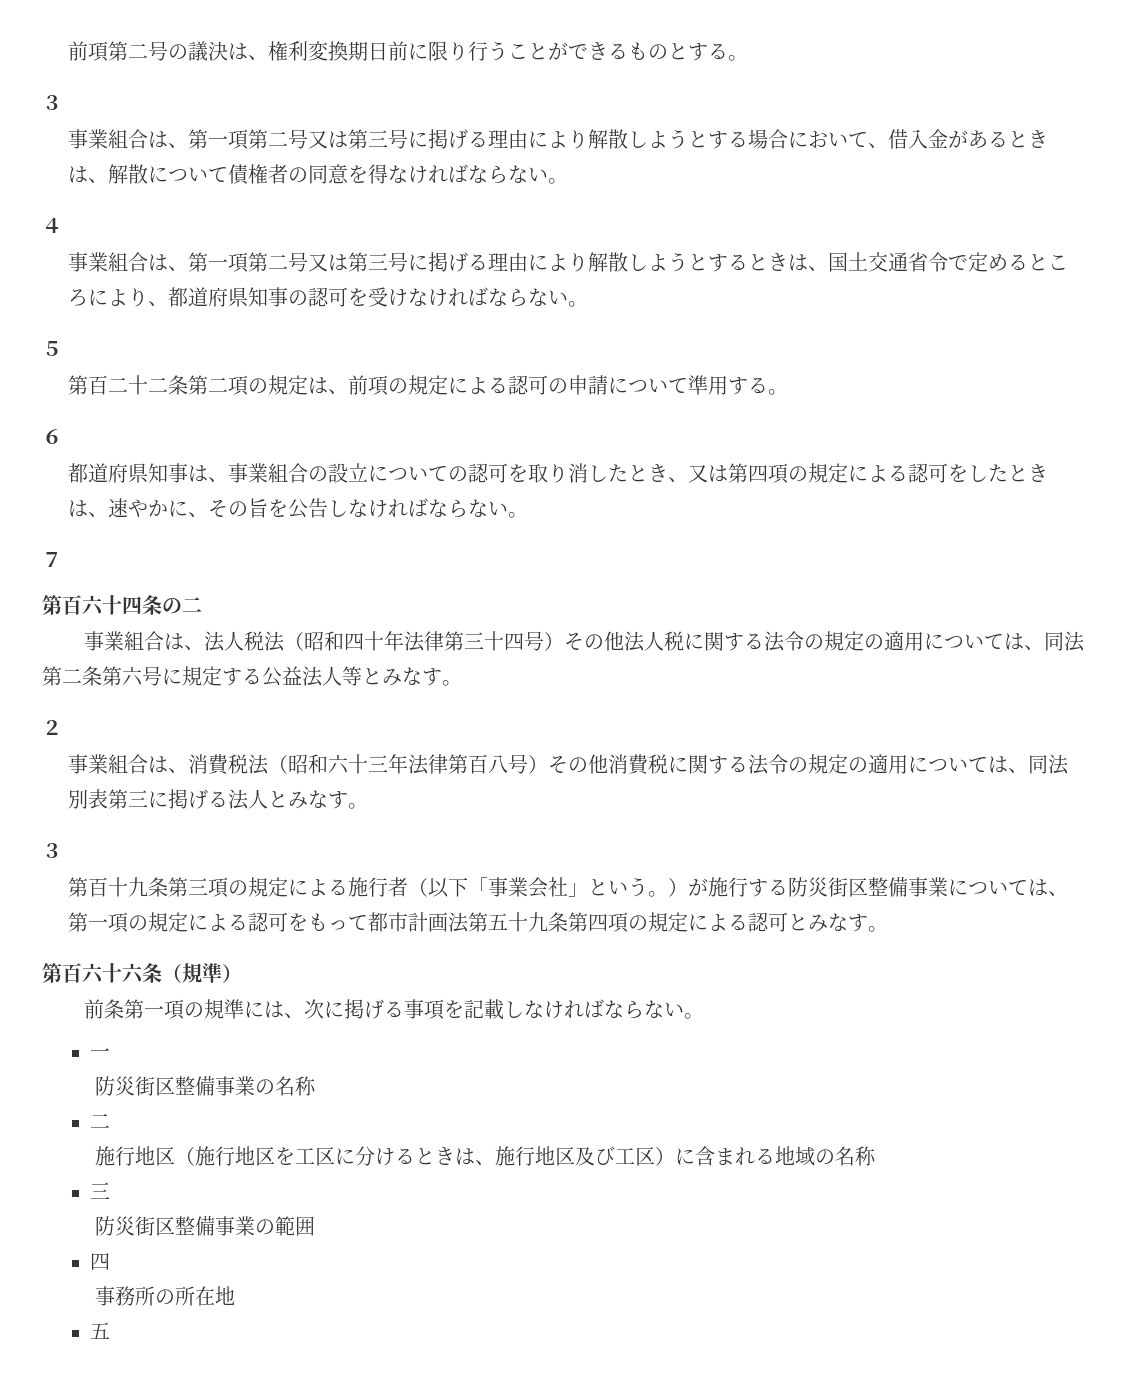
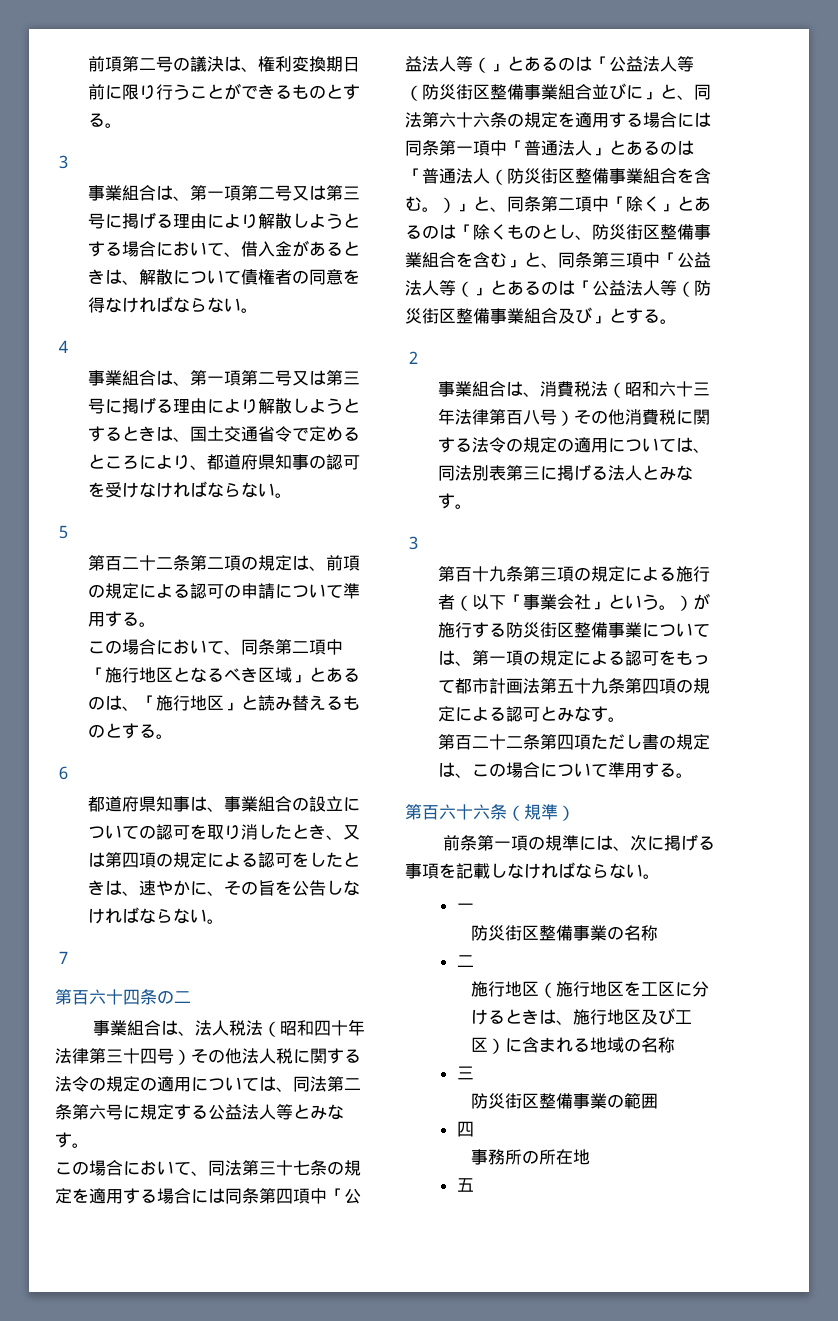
(789, 392) none -> [88,639,344,655] [88,667,361,683] [88,695,361,711] [88,723,174,739] // この場合において、同条第二項中「施行地区となるべき区域」とあるのは、「施行地区」と読み替えるものとする。
(462, 683) none -> [55,1160,361,1176] [55,1188,361,1204] [405,56,694,73] [405,83,711,101] [405,112,711,128] [405,140,694,156] [405,168,711,185] [405,196,711,213] [405,224,711,240] [405,252,711,268] [405,280,711,297] [405,307,677,324] // この場合において、同法第三十七条の規定を適用する場合には同条第四項中「公益法人等（」とあるのは「公益法人等（防災街区整備事業組合並びに」と、同法第六十六条の規定を適用する場合には同条第一項中「普通法人」とあるのは「普通法人（防災街区整備事業組合を含む。）」と、同条第二項中「除く」とあるのは「除くものとし、防災街区整備事業組合を含む」と、同条第三項中「公益法人等（」とあるのは「公益法人等（防災街区整備事業組合及び」とする。
(889, 929) none -> [438,734,711,750] [438,762,694,778] // 第百二十二条第四項ただし書の規定は、この場合について準用する。

